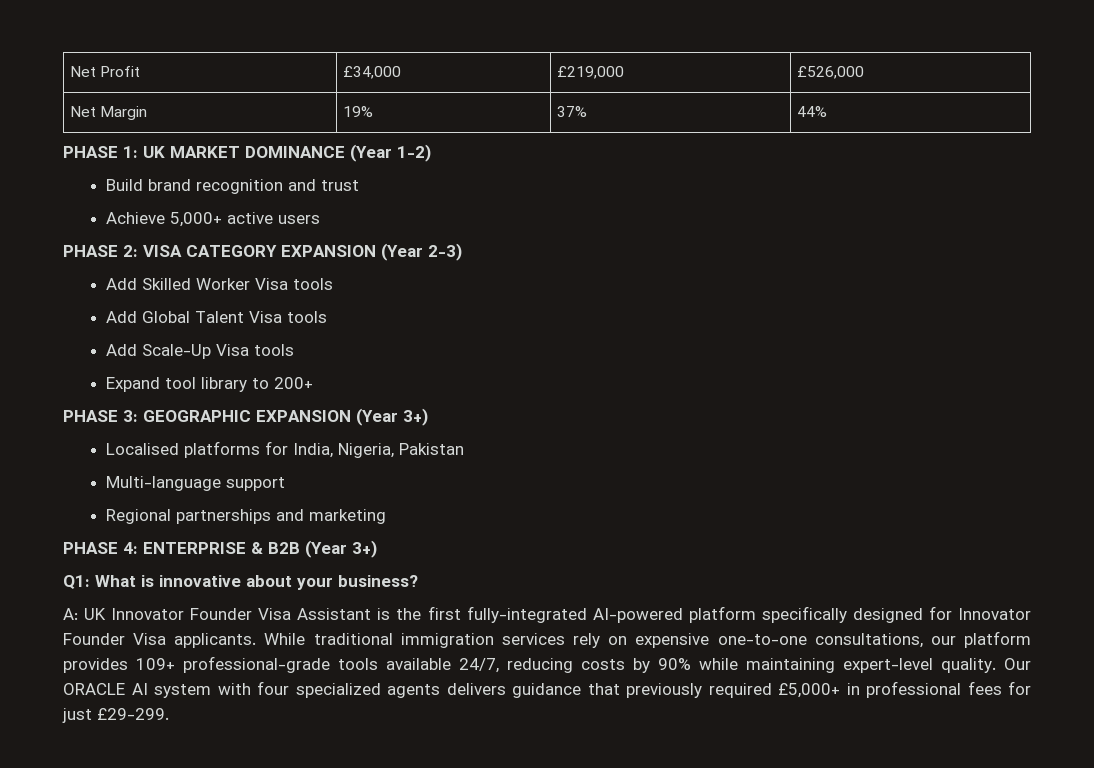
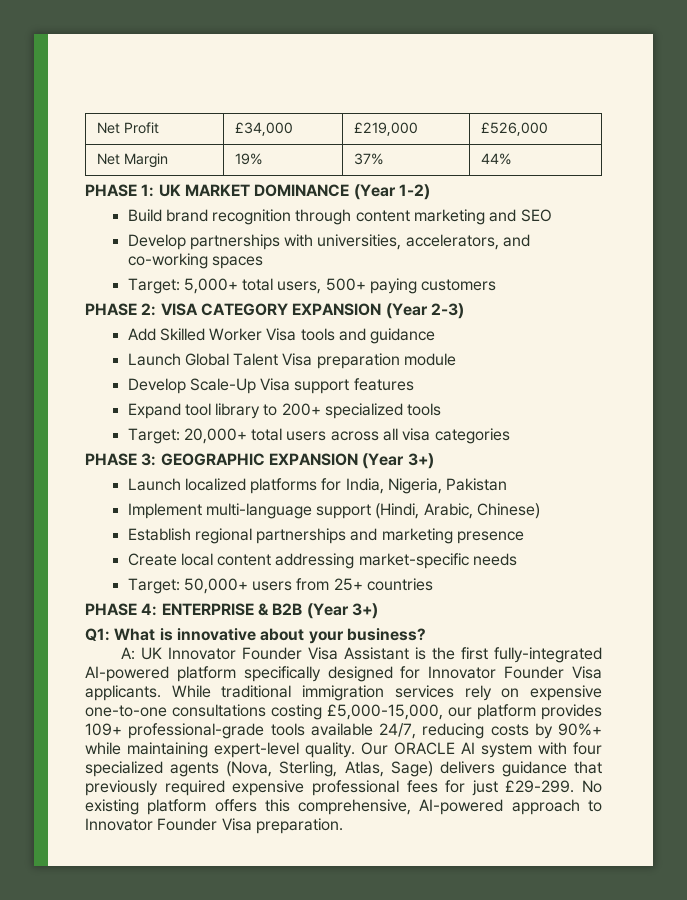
[288,179,360,191] [106,212,321,227] and trust // Achieve 5,000+ active users -> [295,209,552,225] [127,234,531,250] [127,253,263,269] [127,278,497,294] through content marketing and SEO // Develop partnerships with universities, accelerators, and co-working spaces // Target: 5,000+ total users, 500+ paying customers
[106,311,328,323] [106,344,295,359] // Add Global Talent Visa tools // Add Scale-Up Visa tools -> [339,328,436,344] [127,353,457,369] [127,378,414,394] and guidance // Launch Global Talent Visa preparation module // Develop Scale-Up Visa support features
(314, 383) none -> [325,403,442,419] [127,428,510,444] specialized tools // Target: 20,000+ total users across all visa categories
[106,443,180,455] Localised -> [127,478,246,491] Launch localized
[106,476,286,491] [106,509,387,524] Multi-language support // Regional partnerships and marketing -> [127,503,541,519] [127,528,525,544] [127,553,518,569] [127,578,434,594] Implement multi-language support (Hindi, Arabic, Chinese) // Establish regional partnerships and marketing presence // Create local content addressing market-specific needs // Target: 50,000+ users from 25+ countries
[814,633,923,648] consultations, -> [172,704,443,720] consultations costing £5,000-15,000,
[658,658,691,670] 90% -> [558,723,602,736] 90%+
(440, 691) none -> [226,761,433,777] (Nova, Sterling, Atlas, Sage)
[778,683,860,698] £5,000+ in -> [232,780,305,796] expensive
(169, 714) none -> [582,780,602,793] [85,799,602,815] [85,818,343,834] No existing platform offers this comprehensive, AI-powered approach to Innovator Founder Visa preparation.

